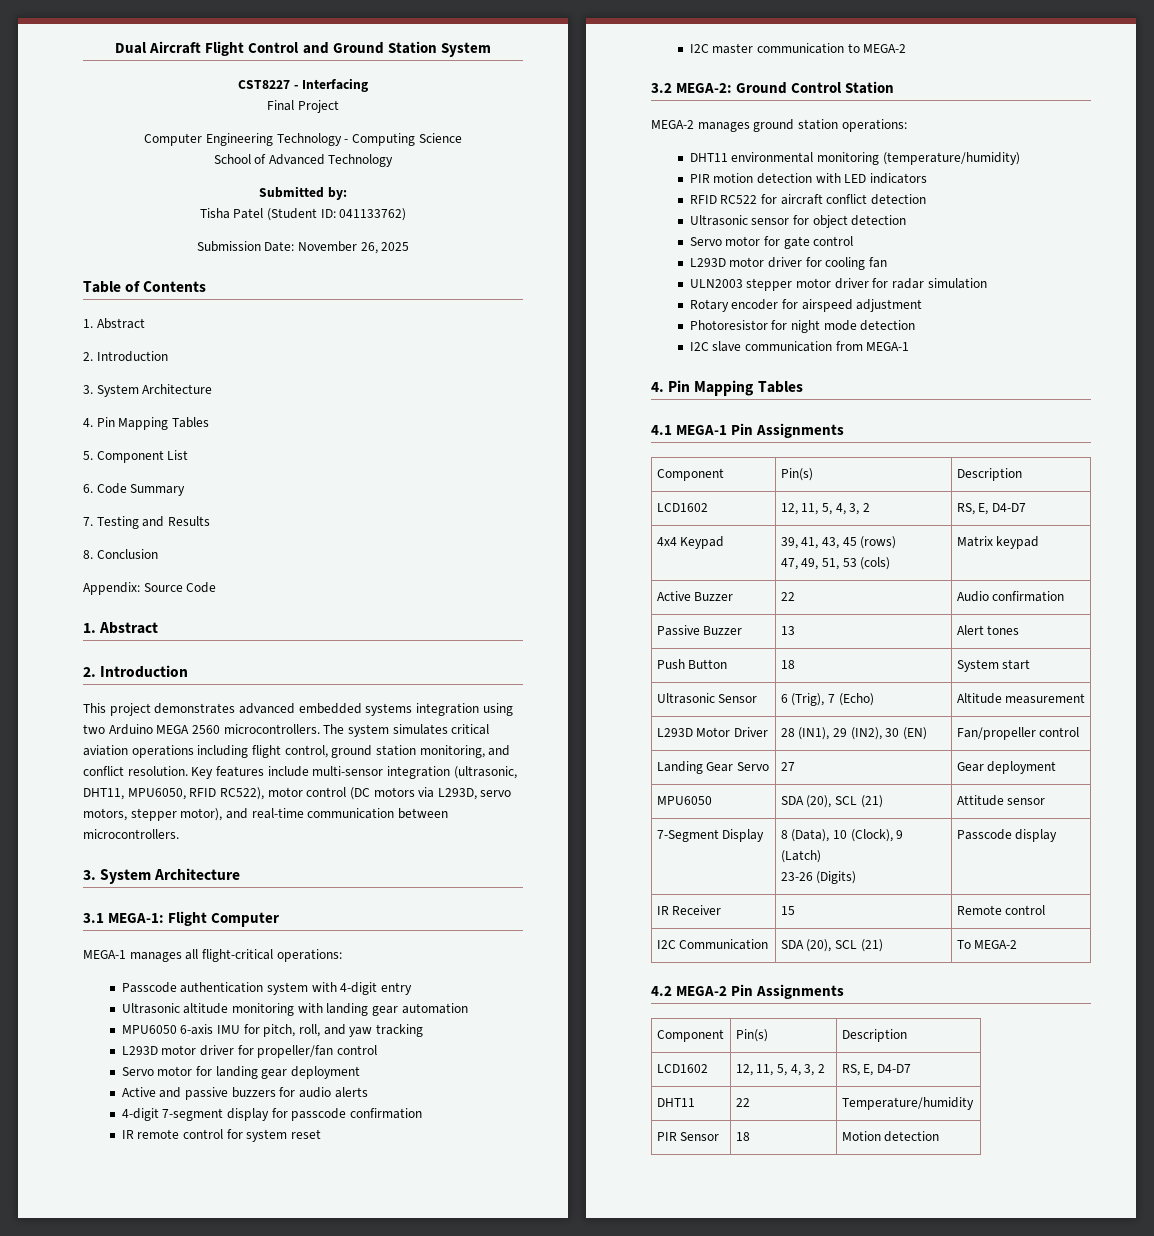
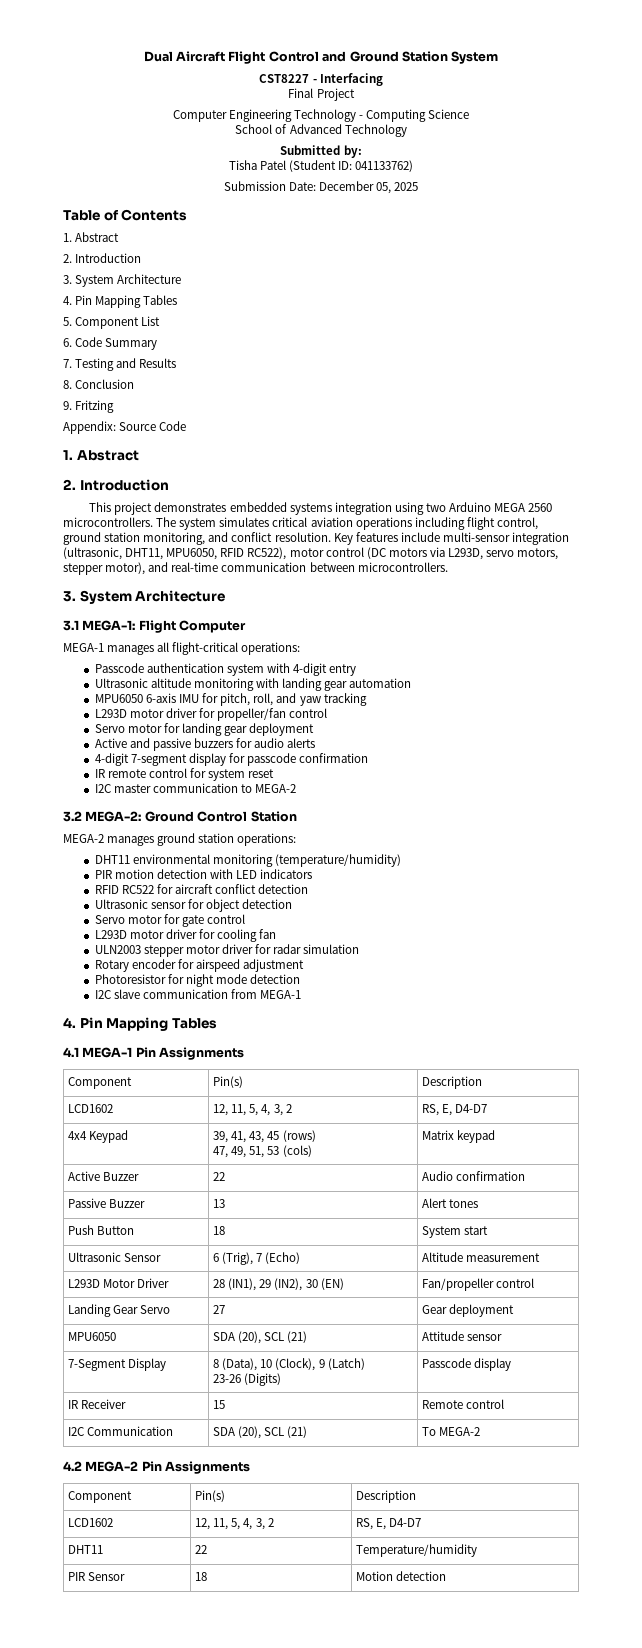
[298,241,378,254] November 26, -> [319,181,392,194] December 05,
(158, 554) none -> [63,400,115,413] // 9. Fritzing
[238,703,295,714] advanced -> (227, 507) none

